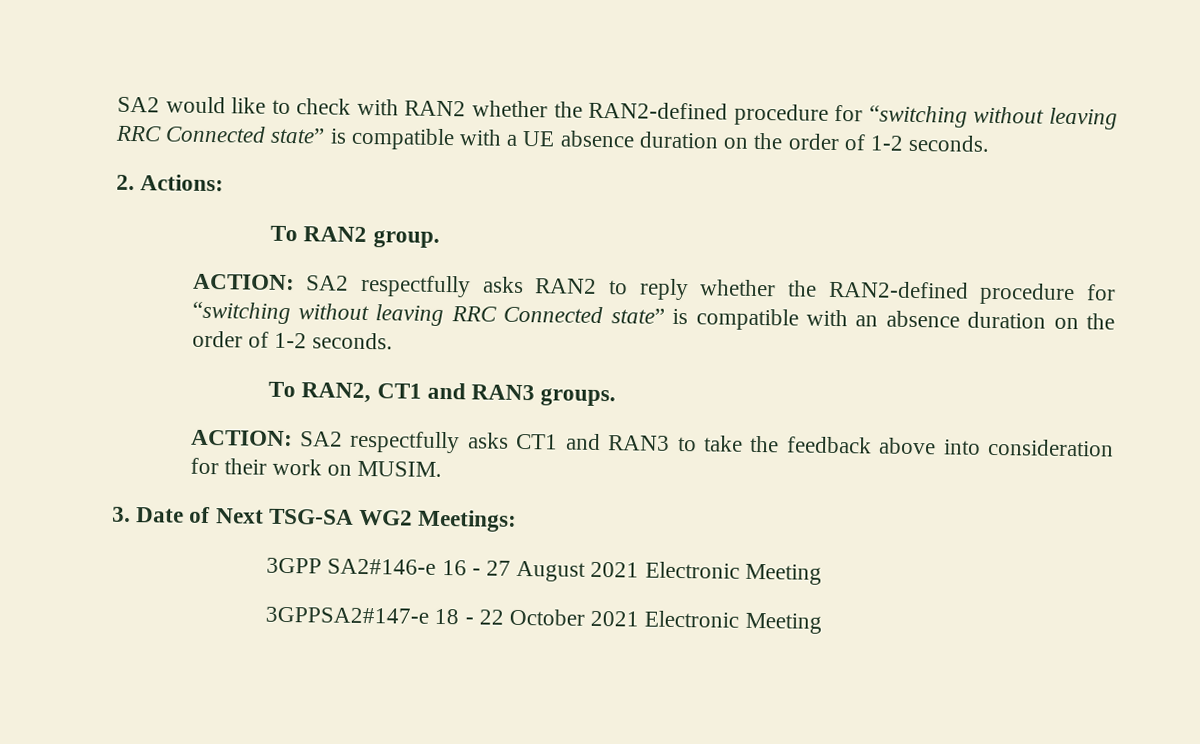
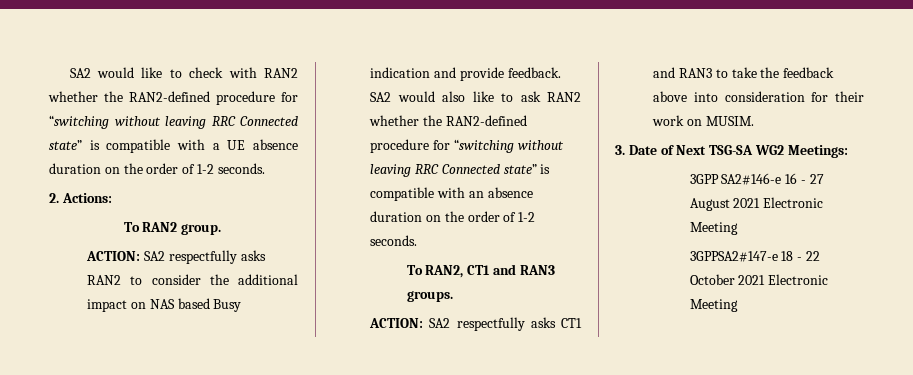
[638,278,689,301] reply -> [151,274,298,285] [87,298,242,312] [370,67,561,81] [370,91,581,102] consider the additional impact on NAS based Busy indication and provide feedback. SA2 would also like to ask RAN2

